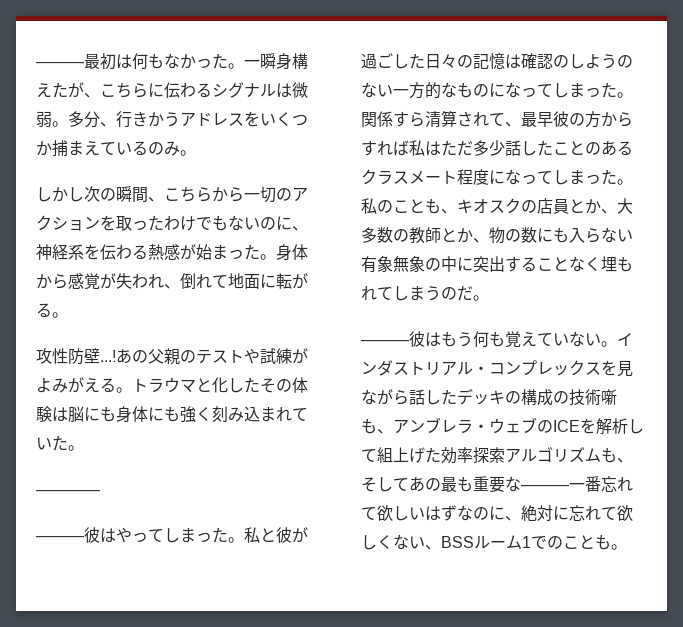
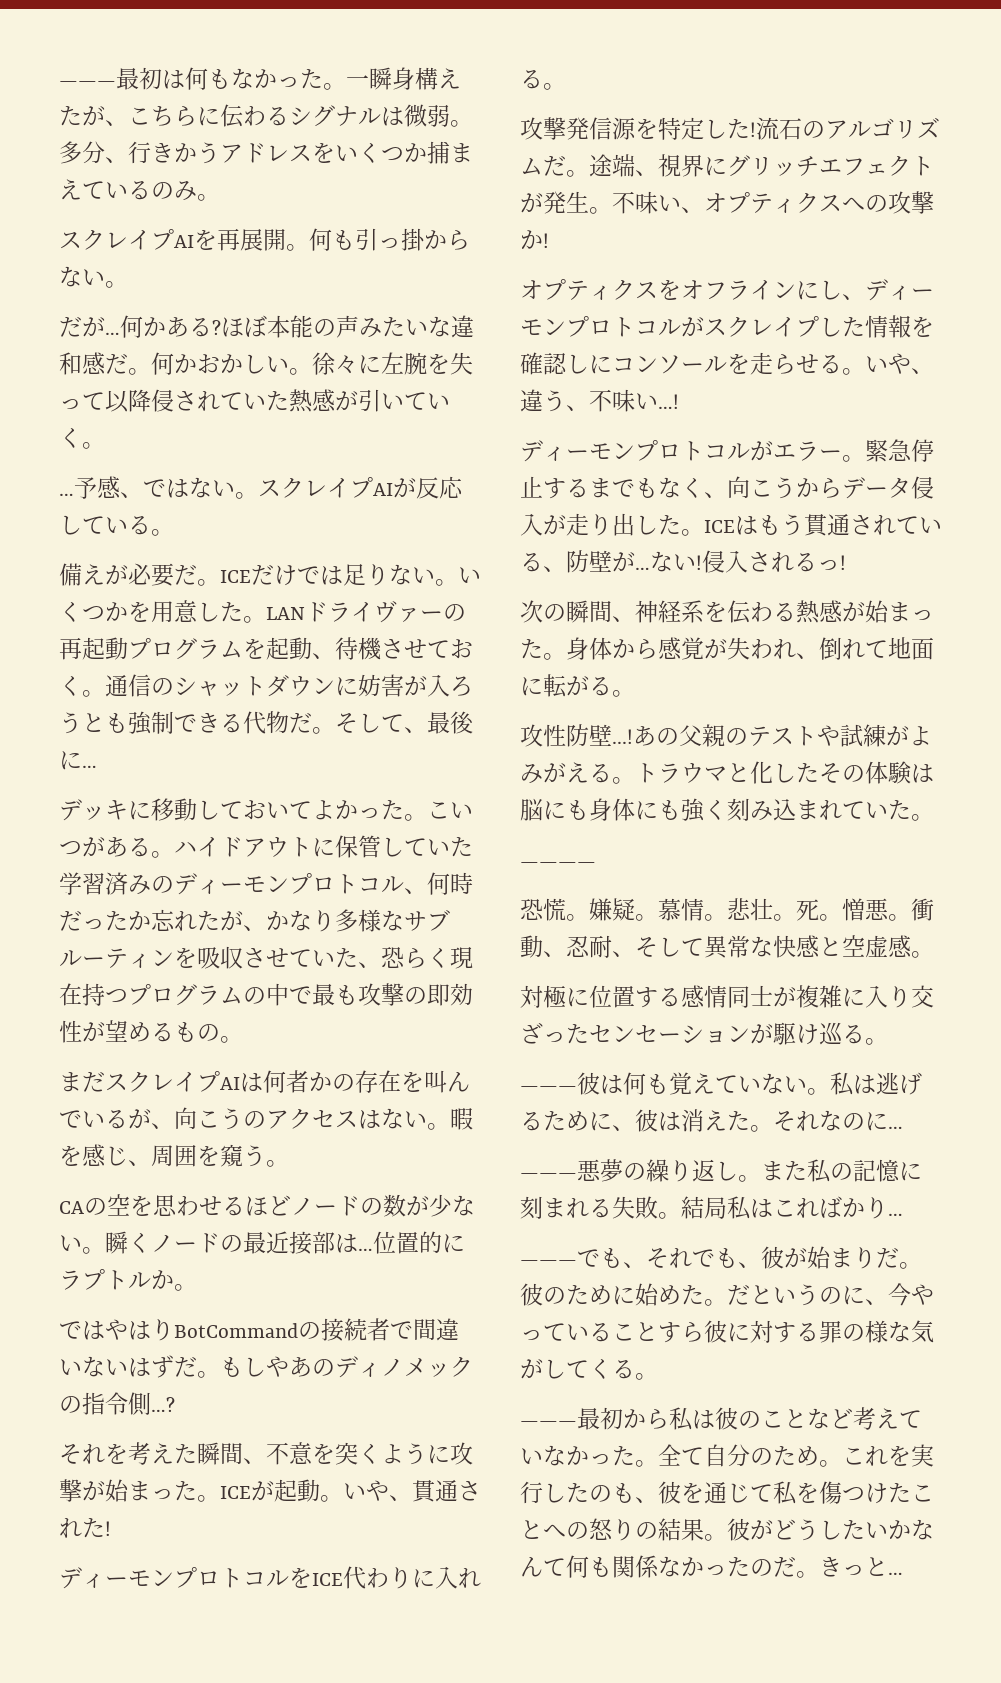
[36,186,308,203] [36,215,292,231] しかし次の瞬間、こちらから一切のアクションを取ったわけでもないのに -> [59,228,470,251] [59,266,128,288] [59,315,474,338] [59,352,473,375] [59,389,450,413] [59,428,105,449] [59,476,463,499] [59,515,174,536] [59,563,481,587] [59,600,466,623] [59,637,473,660] [59,674,473,697] [59,711,474,735] [59,751,97,770] [59,798,473,821] [59,835,473,858] [59,872,473,895] [59,909,450,932] [59,946,473,969] [59,983,473,1006] [59,1020,243,1043] [59,1070,470,1093] [59,1107,473,1130] [59,1144,289,1167] [59,1194,475,1217] [59,1231,465,1254] [59,1269,197,1291] [59,1318,459,1341] [59,1355,473,1378] [59,1392,175,1416] [59,1442,473,1465] [59,1479,481,1503] [59,1517,111,1538] [59,1566,481,1589] [520,69,566,90] [520,117,940,140] [520,154,934,177] [520,191,934,214] [520,230,549,249] [520,279,934,301] [520,315,934,338] [520,352,934,375] [520,389,679,412] [520,439,934,462] [520,476,934,499] [520,513,942,537] [520,550,846,573] [520,600,612,623] スクレイプAIを再展開。何も引っ掛からない。 // だが…何かある?ほぼ本能の声みたいな違和感だ。何かおかしい。徐々に左腕を失って以降侵されていた熱感が引いていく。 // …予感、ではない。スクレイプAIが反応している。 // 備えが必要だ。ICEだけでは足りない。いくつかを用意した。LANドライヴァーの再起動プログラムを起動、待機させておく。通信のシャットダウンに妨害が入ろうとも強制できる代物だ。そして、最後に… // デッキに移動しておいてよかった。こいつがある。ハイドアウトに保管していた学習済みのディーモンプロトコル、何時だったか忘れたが、かなり多様なサブルーティンを吸収させていた、恐らく現在持つプログラムの中で最も攻撃の即効性が望めるもの。 // まだスクレイプAIは何者かの存在を叫んでいるが、向こうのアクセスはない。暇を感じ、周囲を窺う。 // CAの空を思わせるほどノードの数が少ない。瞬くノードの最近接部は…位置的にラプトルか。 // ではやはりBotCommandの接続者で間違いないはずだ。もしやあのディノメックの指令側…? // それを考えた瞬間、不意を突くように攻撃が始まった。ICEが起動。いや、貫通された! // ディーモンプロトコルをICE代わりに入れる。 // 攻撃発信源を特定した!流石のアルゴリズムだ。途端、視界にグリッチエフェクトが発生。不味い、オプティクスへの攻撃か! // オプティクスをオフラインにし、ディーモンプロトコルがスクレイプした情報を確認しにコンソールを走らせる。いや、違う、不味い…! // ディーモンプロトコルがエラー。緊急停止するまでもなく、向こうからデータ侵入が走り出した。ICEはもう貫通されている、防壁が…ない!侵入されるっ! // 次の瞬間
[36,527,308,543] [361,53,633,70] [361,82,633,99] [361,110,633,128] [361,140,633,156] [361,169,633,185] [361,198,633,214] [361,227,633,244] [361,256,633,273] [361,286,473,301] ———彼はやってしまった。私と彼が過ごした日々の記憶は確認のしようのない一方的なものになってしまった。関係すら清算されて、最早彼の方からすれば私はただ多少話したことのあるクラスメート程度になってしまった。私のことも、キオスクの店員とか、大多数の教師とか、物の数にも入らない有象無象の中に突出することなく埋もれてしまうのだ -> [520,898,934,921] [520,935,934,959] [520,985,934,1008] [520,1022,865,1045] 恐慌。嫌疑。慕情。悲壮。死。憎悪。衝動、忍耐、そして異常な快感と空虚感。 // 対極に位置する感情同士が複雑に入り交ざったセンセーションが駆け巡る
[441,331,473,347] もう -> (623, 1084) none
[617,332,633,346] [361,360,633,377] [361,388,617,406] [361,417,644,435] [361,446,633,464] [361,476,633,493] [361,505,633,521] [361,534,627,550] インダストリアル・コンプレックスを見ながら話したデッキの構成の技術噺も、アンブレラ・ウェブのICEを解析して組上げた効率探索アルゴリズムも、そしてあの最も重要な———一番忘れて欲しいはずなのに、絶対に忘れて欲しくない、BSSルーム1でのことも。 -> [830,1072,922,1096] [520,1109,903,1132] [520,1159,922,1183] [520,1196,903,1220] [520,1246,922,1269] [520,1283,934,1306] [520,1320,934,1343] [520,1359,658,1380] [520,1407,922,1431] [520,1444,934,1467] [520,1481,934,1505] [520,1518,934,1541] [520,1555,903,1578] 私は逃げるために、彼は消えた。それなのに… // ———悪夢の繰り返し。また私の記憶に刻まれる失敗。結局私はこればかり… // ———でも、それでも、彼が始まりだ。彼のために始めた。だというのに、今やっていることすら彼に対する罪の様な気がしてくる。 // ———最初から私は彼のことなど考えていなかった。全て自分のため。これを実行したのも、彼を通じて私を傷つけたことへの怒りの結果。彼がどうしたいかなんて何も関係なかったのだ。きっと…

